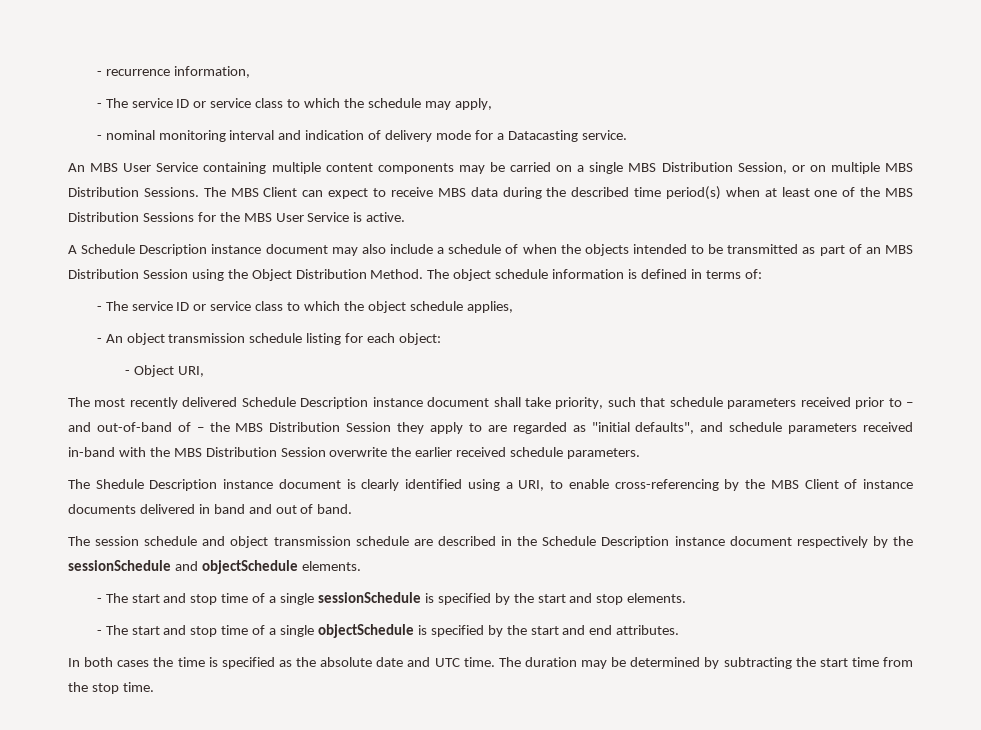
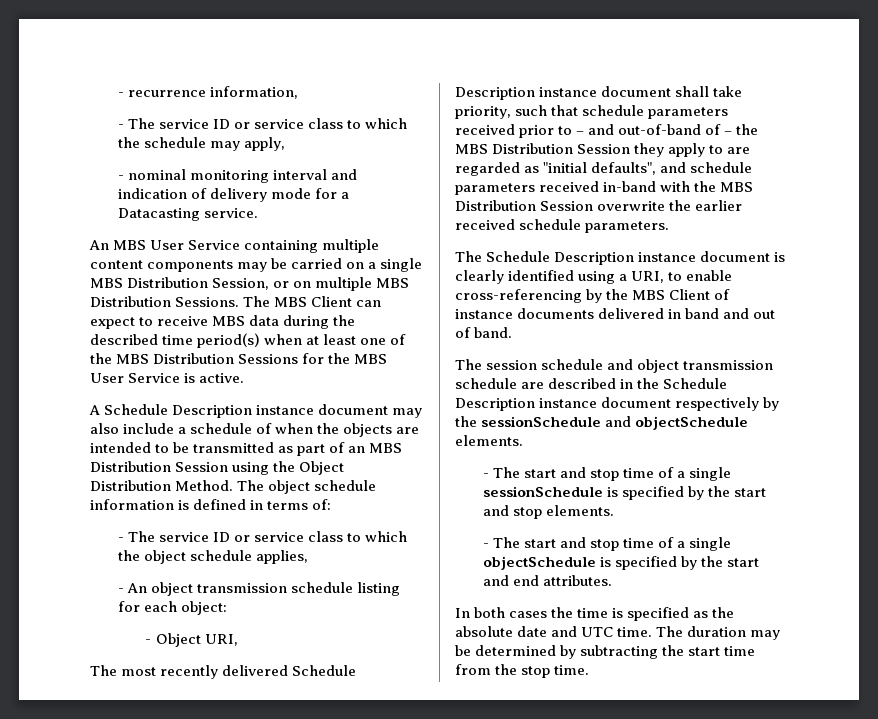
(629, 250) none -> [396,427,420,434] are
[95,479,144,489] Shedule -> [486,251,551,262] Schedule

